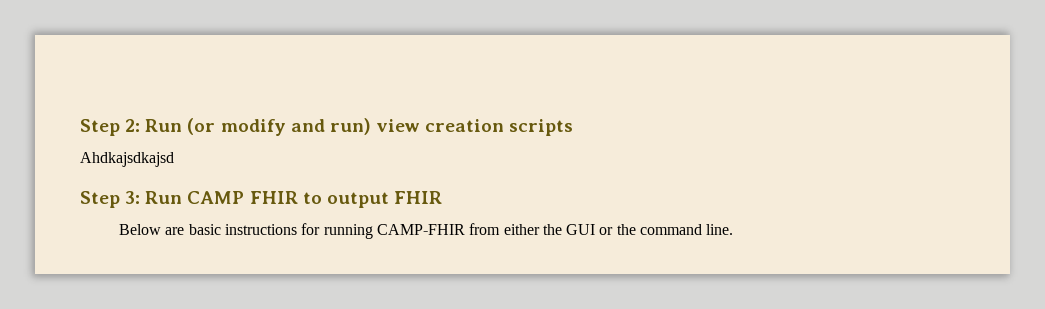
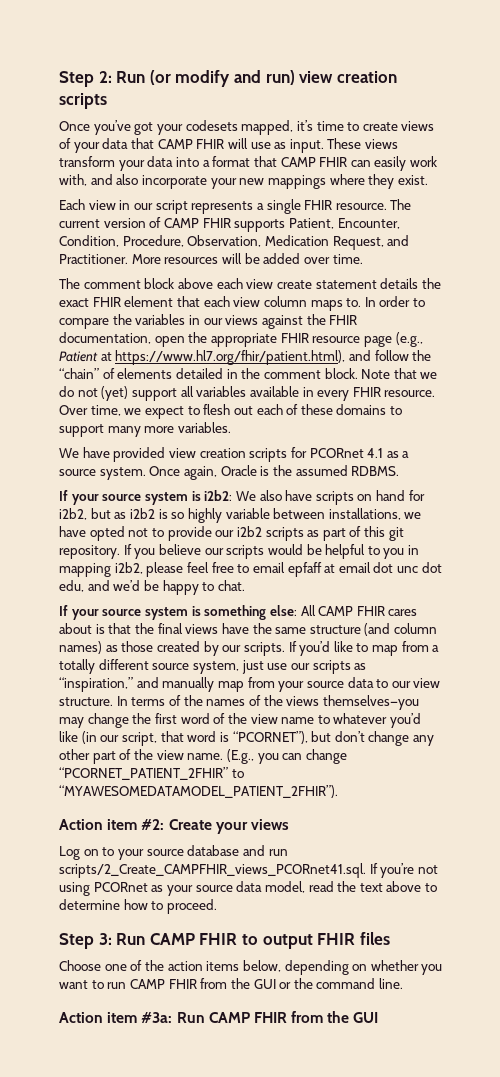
[80,152,174,167] Ahdkajsdkajsd -> [59,120,435,135] [59,138,399,153] [59,156,438,171] [59,174,428,189] [59,199,412,214] [59,217,400,232] [59,235,410,250] [59,253,363,264] [59,278,441,289] [59,296,426,311] [59,314,358,329] [59,332,423,347] [59,350,432,365] [59,368,438,379] [59,386,436,401] [59,404,403,419] [59,422,231,437] [59,447,410,462] [59,465,400,480] [59,490,425,505] [59,508,422,523] [59,526,404,541] [59,544,420,559] [59,562,442,577] [59,580,245,595] [59,605,418,620] [59,623,438,636] [59,641,440,656] [59,659,367,674] [59,677,441,692] [59,695,419,710] [59,713,422,728] [59,731,435,746] [59,749,347,764] [59,767,244,780] [59,785,338,798] [59,819,289,834] [59,845,288,860] [59,863,438,878] [59,881,438,896] [59,899,217,914] Once you’ve got your codesets mapped, it’s time to create views of your data that CAMP FHIR will use as input. These views transform your data into a format that CAMP FHIR can easily work with, and also incorporate your new mappings where they exist. // Each view in our script represents a single FHIR resource. The current version of CAMP FHIR supports Patient, Encounter, Condition, Procedure, Observation, Medication Request, and Practitioner. More resources will be added over time. // The comment block above each view create statement details the exact FHIR element that each view column maps to. In order to compare the variables in our views against the FHIR documentation, open the appropriate FHIR resource page (e.g., Patient at https://www.hl7.org/fhir/patient.html), and follow the “chain” of elements detailed in the comment block. Note that we do not (yet) support all variables available in every FHIR resource. Over time, we expect to flesh out each of these domains to support many more variables. // We have provided view creation scripts for PCORnet 4.1 as a source system. Once again, Oracle is the assumed RDBMS. // If your source system is i2b2: We also have scripts on hand for i2b2, but as i2b2 is so highly variable between installations, we have opted not to provide our i2b2 scripts as part of this git repository. If you believe our scripts would be helpful to you in mapping i2b2, please feel free to email epfaff at email dot unc dot edu, and we’d be happy to chat. // If your source system is something else: All CAMP FHIR cares about is that the final views have the same structure (and column names) as those created by our scripts. If you’d like to map from a totally different source system, just use our scripts as “inspiration,” and manually map from your source data to our view structure. In terms of the names of the views themselves—you may change the first word of the view name to whatever you’d like (in our script, that word is “PCORNET”), but don’t change any other part of the view name. (E.g., you can change “PCORNET_PATIENT_2FHIR” to “MYAWESOMEDATAMODEL_PATIENT_2FHIR”). // Action item #2: Create your views // Log on to your source database and run scripts/2_Create_CAMPFHIR_views_PCORnet41.sql. If you’re not using PCORnet as your source data model, read the text above to determine how to proceed.
[118,223,540,239] // Below are basic instructions for running CAMP-FHIR from either -> [359,932,390,945] [59,960,443,975] [59,978,228,989] files // Choose one of the action items below, depending on whether you want to run CAMP FHIR from
(734, 229) none -> [59,1011,379,1023] // Action item #3a: Run CAMP FHIR from the GUI

